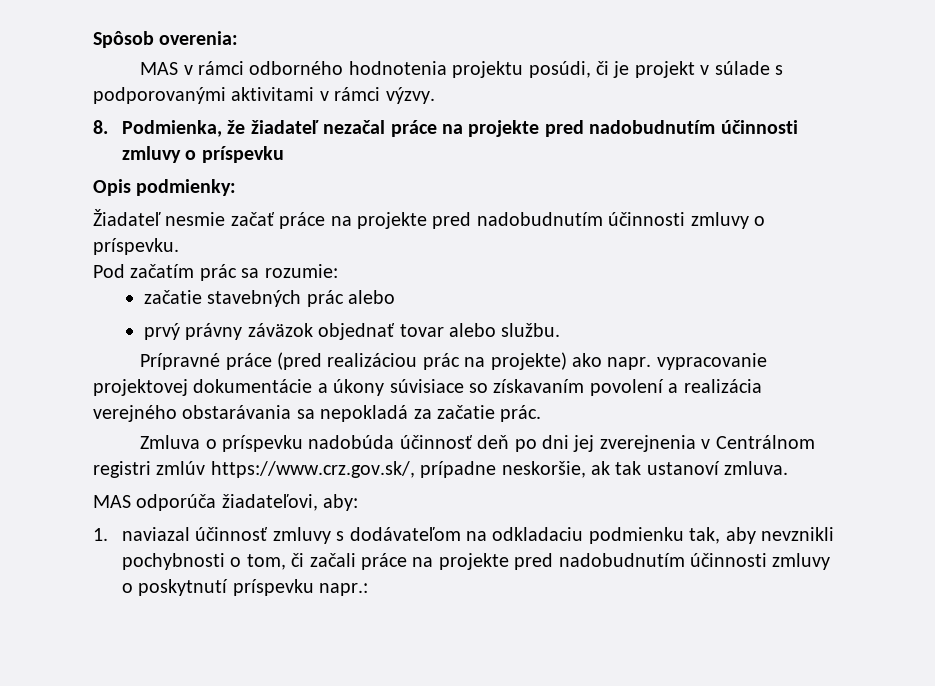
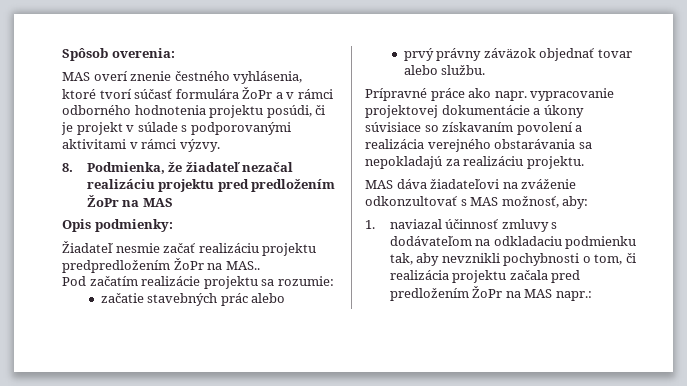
(179, 68) none -> [93,71,303,84] [62,87,283,99] overí znenie čestného vyhlásenia, ktoré tvorí súčasť formulára ŽoPr a
[390,120,798,137] [122,146,284,163] práce na projekte pred nadobudnutím účinnosti zmluvy o príspevku -> [86,179,336,192] [86,195,173,207] realizáciu projektu pred predložením ŽoPr na MAS
[279,212,765,229] [93,238,179,255] práce na projekte pred nadobudnutím účinnosti zmluvy o príspevku. -> [198,243,317,256] [62,258,260,273] realizáciu projektu predpredložením ŽoPr na MAS..
[199,264,237,281] prác -> [141,276,258,289] realizácie projektu
[277,352,567,370] (pred realizáciou prác na projekte) -> (465, 94) none
[320,405,542,422] [140,435,815,452] [93,461,789,478] [93,494,318,511] nepokladá za začatie prác. // Zmluva o príspevku nadobúda účinnosť deň po dni jej zverejnenia v Centrálnom registri zmlúv https://www.crz.gov.sk/, prípadne neskoršie, ak tak ustanoví zmluva. // MAS odporúča žiadateľovi, -> [365,156,584,169] [365,179,577,189] [365,196,559,208] nepokladajú za realizáciu projektu. // MAS dáva žiadateľovi na zváženie odkonzultovať s MAS možnosť,
[309,553,831,570] [122,579,314,596] začali práce na projekte pred nadobudnutím účinnosti zmluvy o poskytnutí príspevku -> [389,270,581,283] [389,286,553,301] realizácia projektu začala pred predložením ŽoPr na MAS

